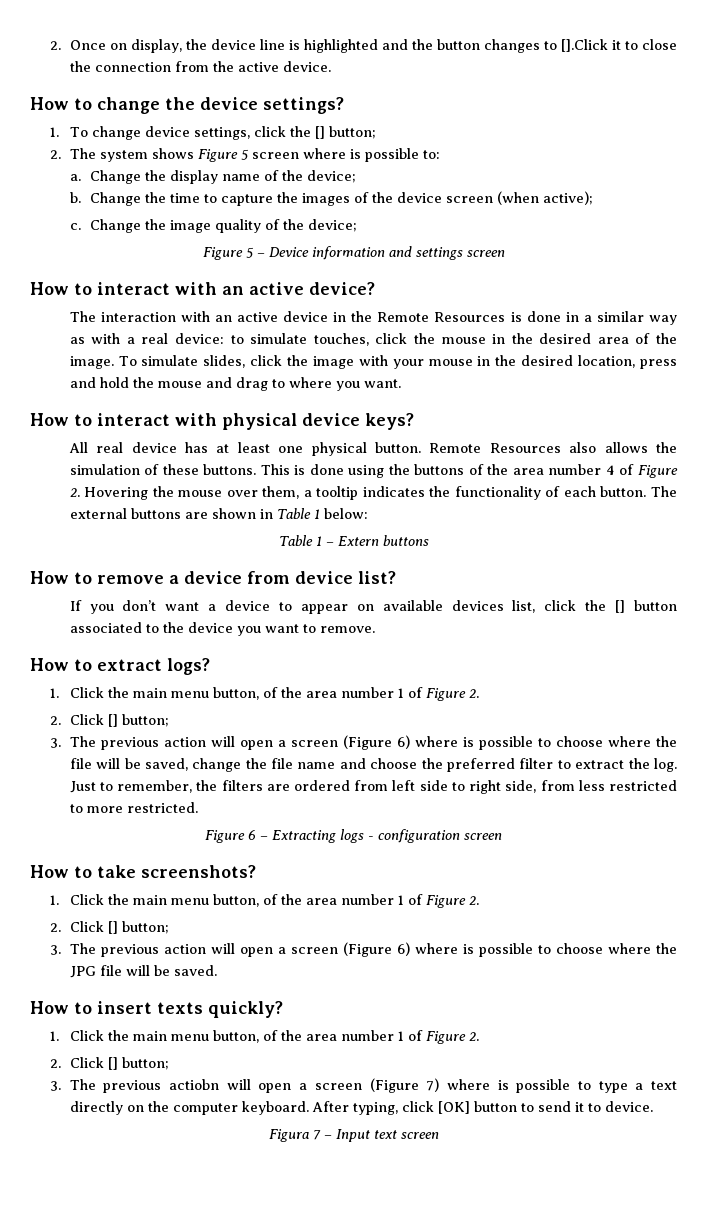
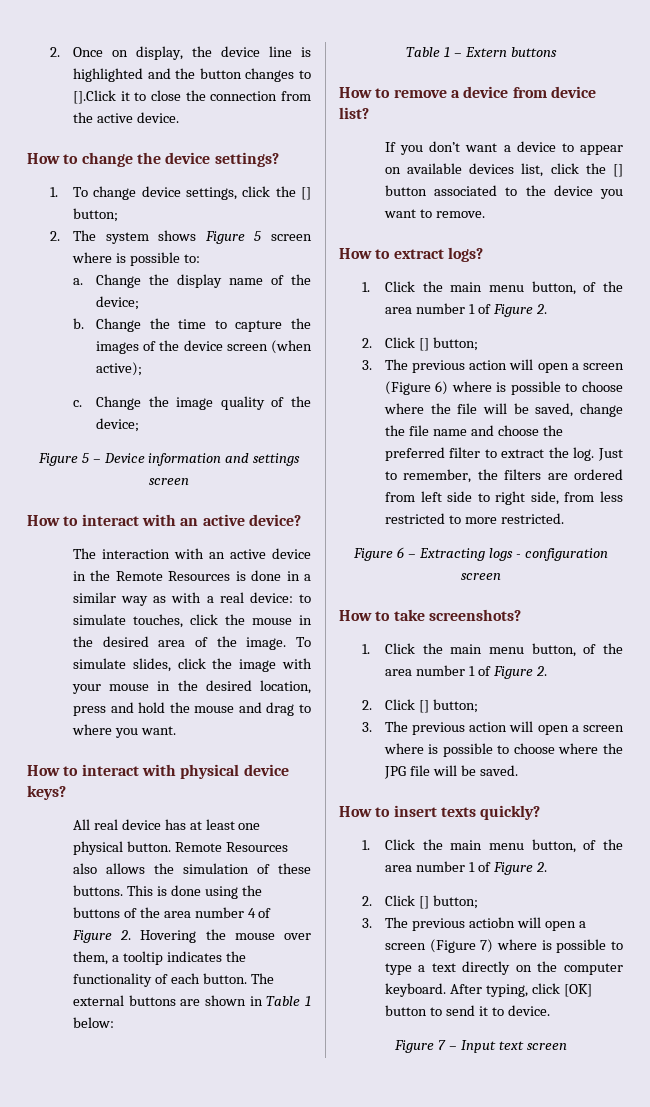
[342,942,410,957] (Figure 6) -> (624, 728) none
[268,1129,309,1142] Figura -> [394,1040,435,1053] Figure

